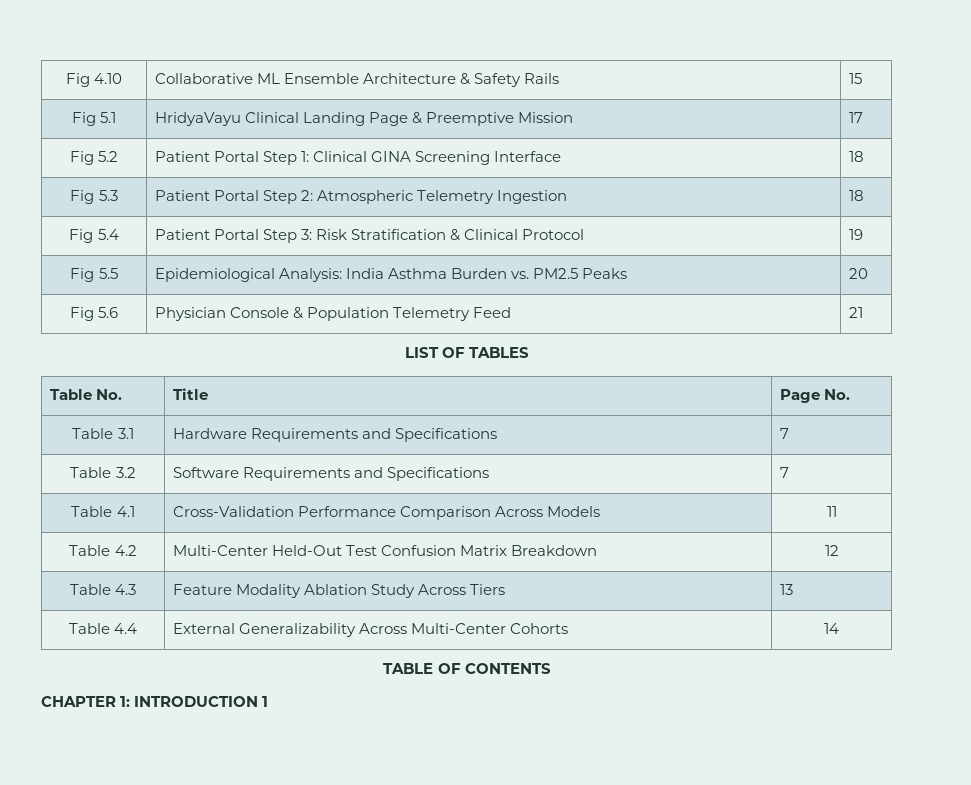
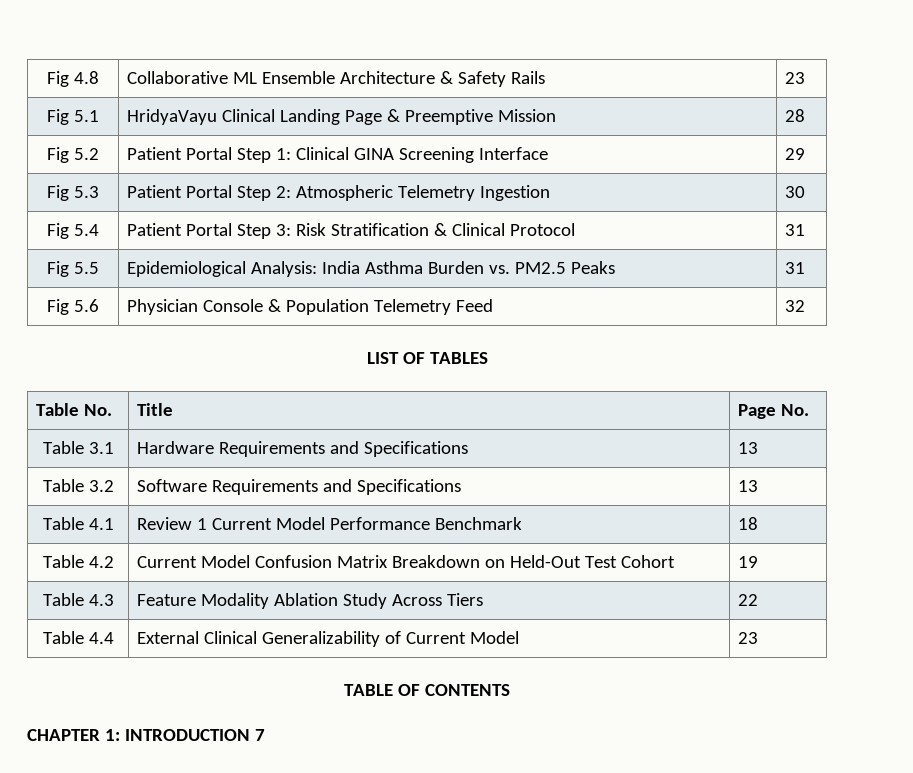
[65,73,123,87] Fig 4.10 -> [47,71,99,87] Fig 4.8
[848,73,862,84] 15 -> [784,72,805,84] 23
[848,112,863,123] 17 -> [784,109,805,122] 28
[848,151,864,162] 18 -> [784,148,805,160] 29
[848,190,864,201] 18 -> [784,186,805,198] 30
[848,229,863,240] 19 -> [784,224,805,236] 31
[848,268,868,279] 20 -> [784,262,805,274] 31
[848,307,863,318] 21 -> [784,300,805,312] 32
[779,428,789,439] 7 -> [737,442,758,454] 13
[779,467,789,478] 7 -> [737,480,758,492] 13
[172,506,600,520] [826,506,837,517] Cross-Validation Performance Comparison Across Models | 11 -> [136,517,522,530] [737,517,758,530] Review 1 Current Model Performance Benchmark | 18
[172,545,377,556] Multi-Center Held-Out Test -> [136,555,250,568] Current Model
[824,545,839,556] | 12 -> [484,555,675,568] [737,556,758,568] on Held-Out Test Cohort | 19
[779,584,793,595] 13 -> [737,594,758,606] 22
[238,623,568,637] [824,623,839,634] Generalizability Across Multi-Center Cohorts | 14 -> [203,631,519,647] [737,632,758,644] Clinical Generalizability of Current Model | 23
[262,696,269,707] 1 -> [254,729,265,741] 7

